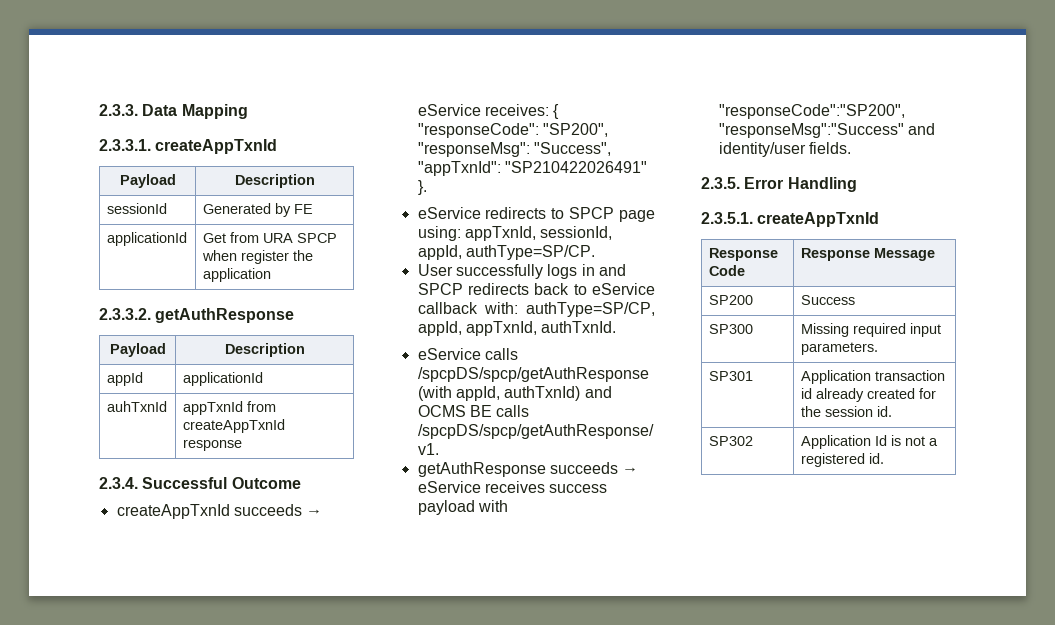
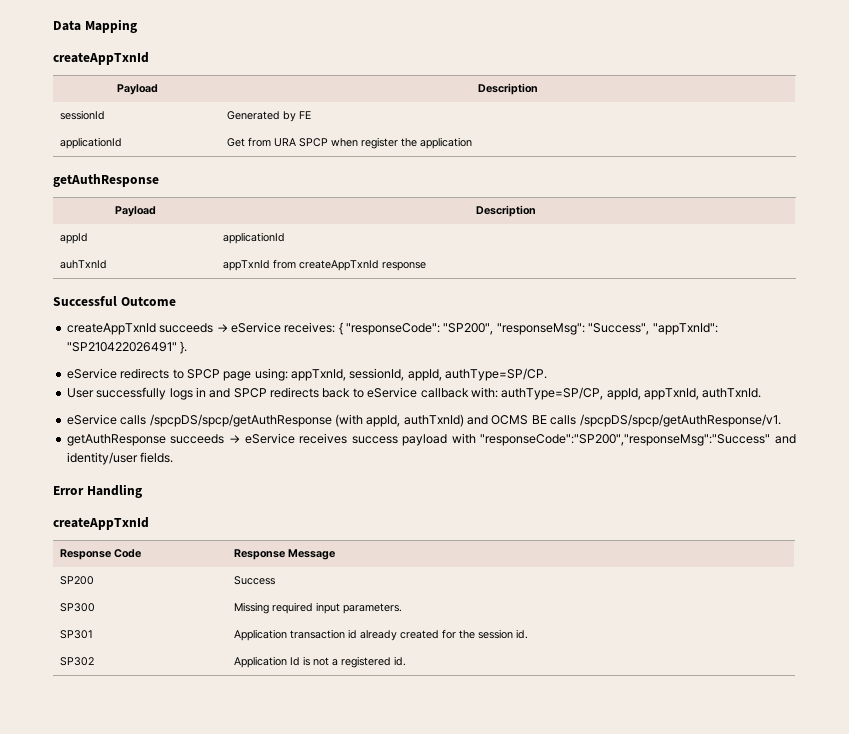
[99,104,138,116] 2.3.3. -> (53, 25) none
[99,139,151,151] 2.3.3.1. -> (137, 26) none
[99,308,151,320] 2.3.3.2. -> (473, 143) none
[99,477,138,489] 2.3.4. -> (427, 266) none
[701,177,740,189] 2.3.5. -> (174, 457) none
[701,212,753,224] 2.3.5.1. -> (142, 491) none

